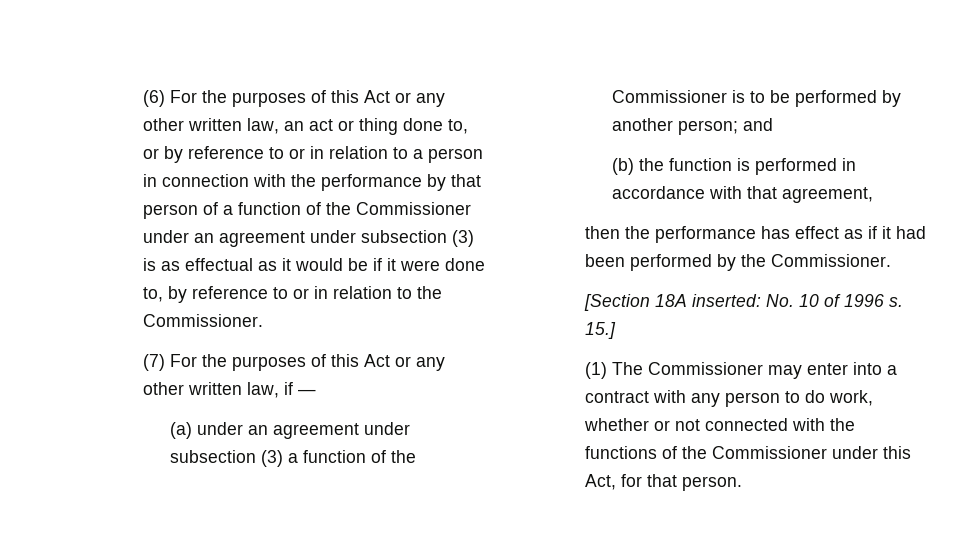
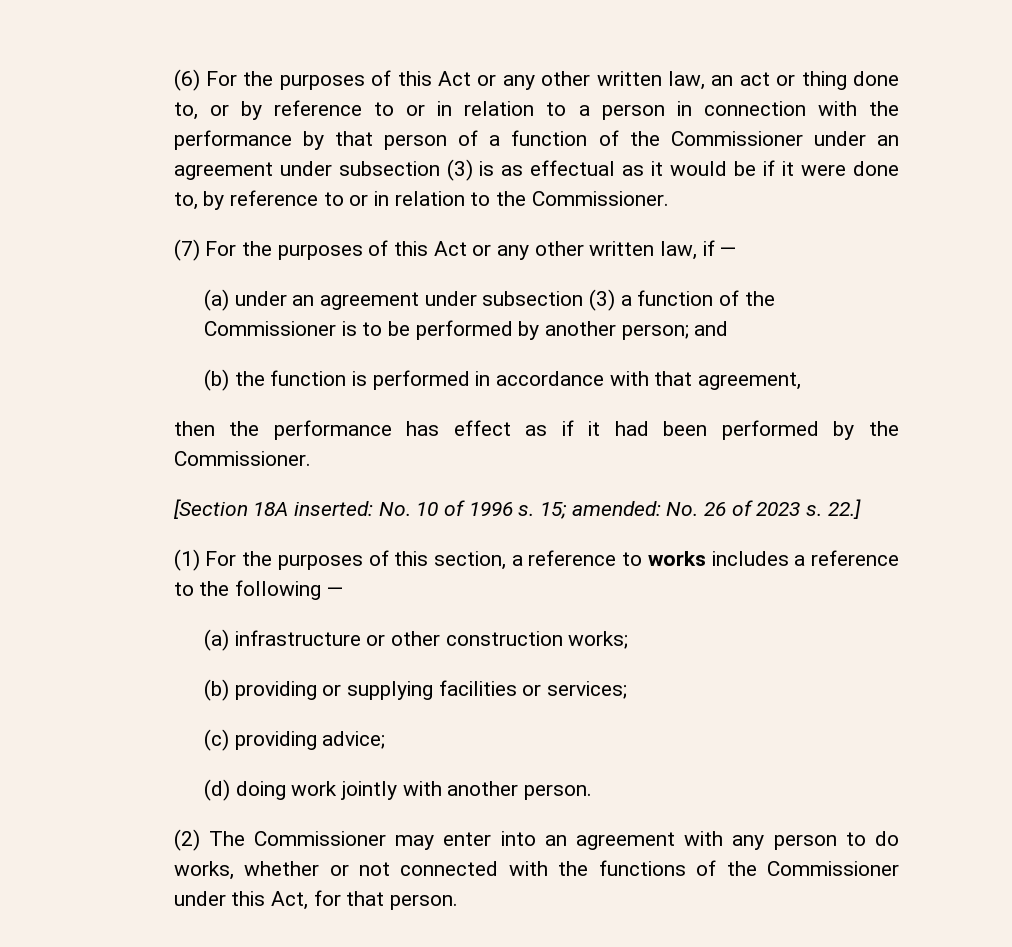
[584,322,616,339] [584,362,607,379] 15.] // (1) -> [540,499,861,519] [173,549,899,571] [173,580,343,600] [203,629,629,651] [203,679,627,701] [203,729,386,751] [203,779,592,801] [173,829,200,851] 15; amended: No. 26 of 2023 s. 22.] // (1) For the purposes of this section, a reference to works includes a reference to the following — // (a) infrastructure or other construction works; // (b) providing or supplying facilities or services; // (c) providing advice; // (d) doing work jointly with another person. // (2)
[886,365,897,375] [584,391,649,403] a contract -> [544,832,676,850] an agreement
[828,390,873,406] work, -> [173,861,234,880] works,

